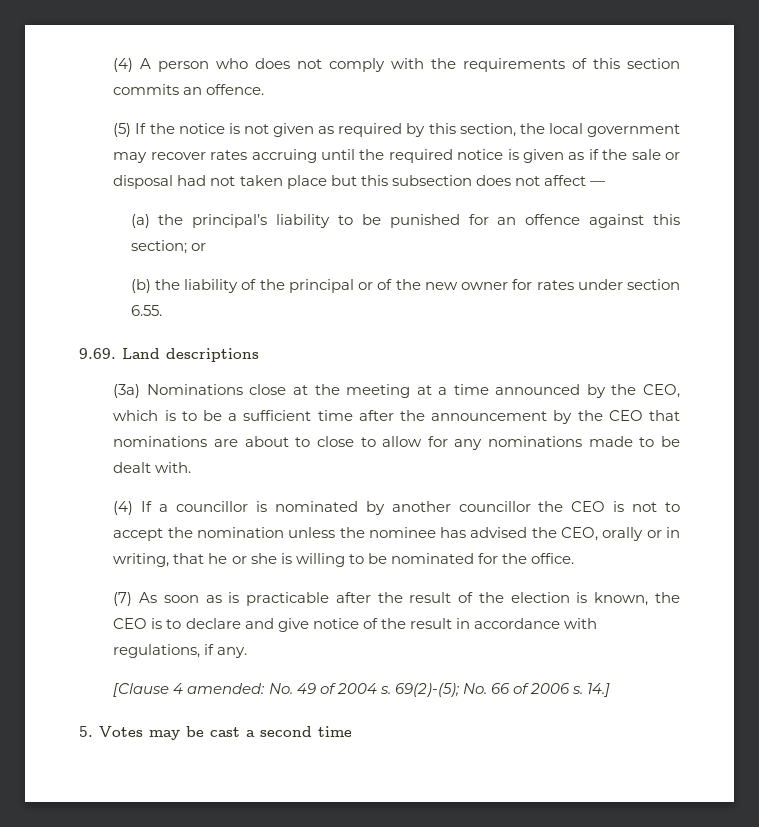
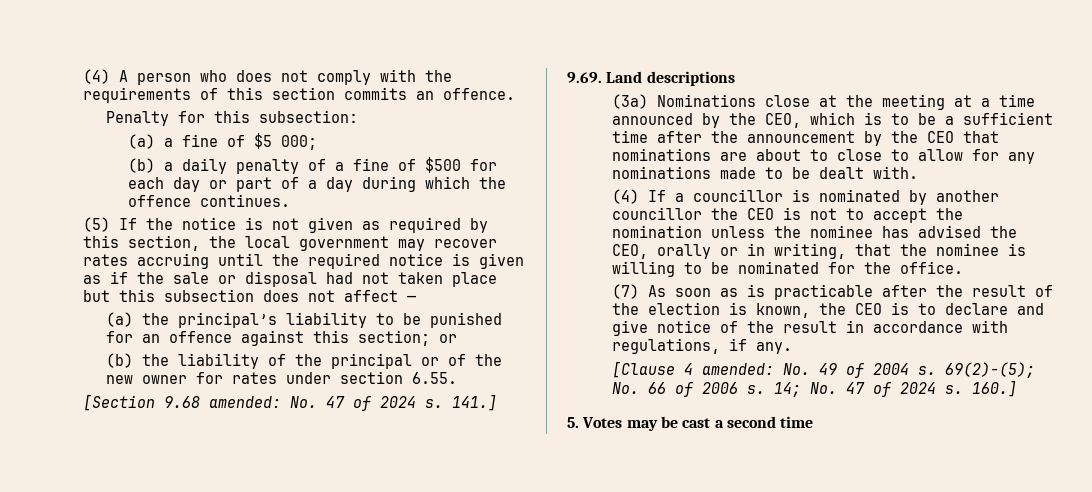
(265, 89) none -> [105,110,358,126] [128,133,318,150] [128,157,498,174] [128,176,507,192] [128,194,291,207] // Penalty for this subsection: // (a) a fine of $5 000; // (b) a daily penalty of a fine of $500 for each day or part of a day during which the offence continues.
(162, 310) none -> [83,394,498,411] // [Section 9.68 amended: No. 47 of 2024 s. 141.]
[208,553,277,564] he or she -> [900,243,1000,256] the nominee
[587,683,611,697] 14.] -> [774,380,1018,397] 14; No. 47 of 2024 s. 160.]

